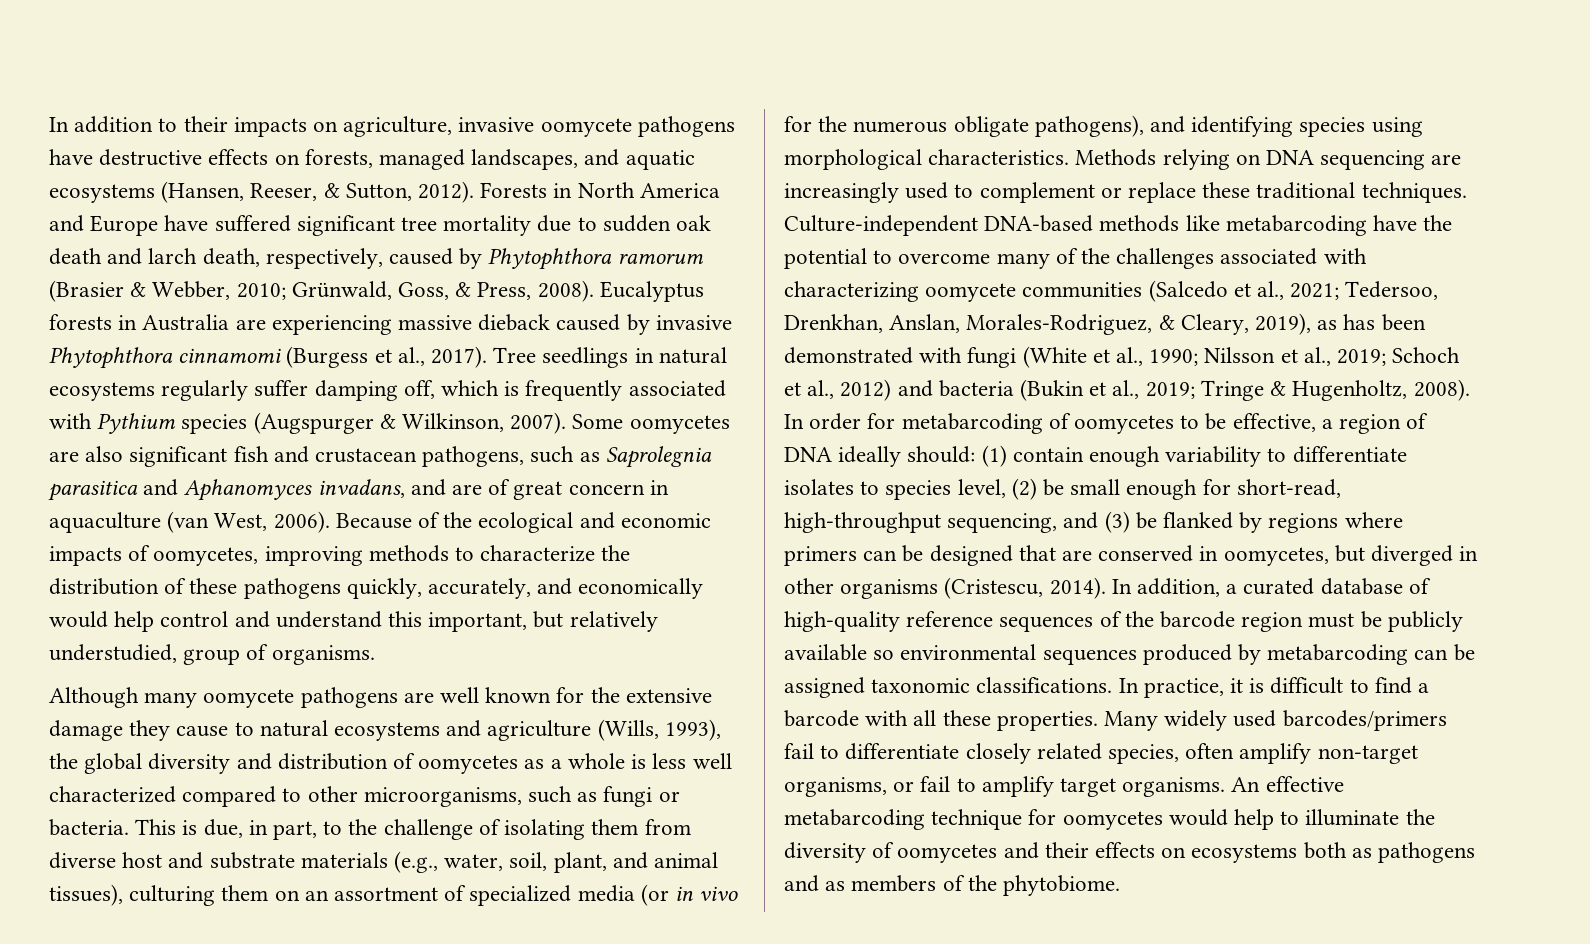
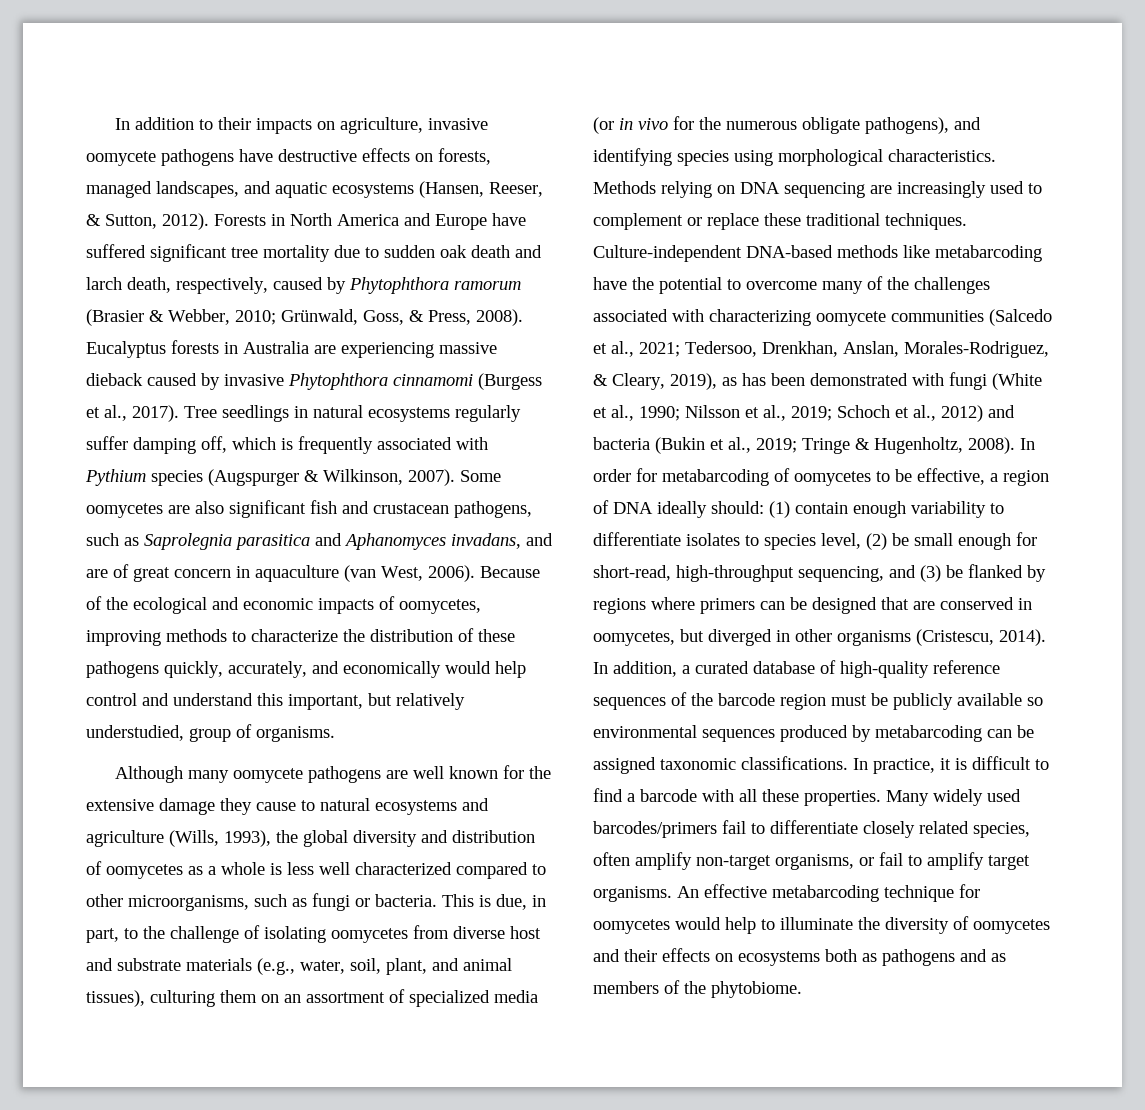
[591,819,639,835] them -> [331,928,408,943] oomycetes

